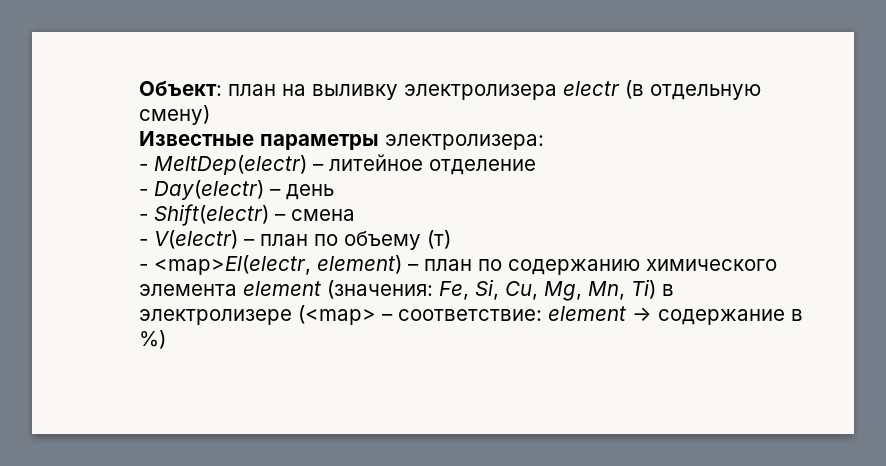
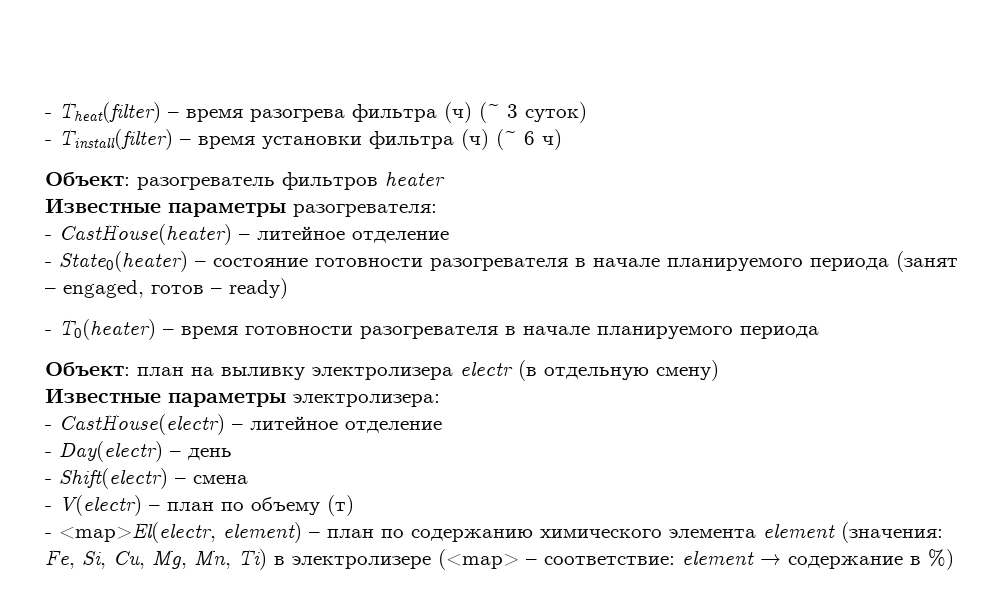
(139, 88) none -> [45,102,587,123] [45,129,562,150] [45,171,445,190] [45,198,437,217] [45,224,449,245] [45,251,958,272] [45,278,288,299] [45,319,819,340] - Theat(filter) – время разогрева фильтра (ч) (~ 3 суток) // - Tinstall(filter) – время установки фильтра (ч) (~ 6 ч) // Объект: разогреватель фильтров heater // Известные параметры разогревателя: // - CastHouse(heater) – литейное отделение // - State0(heater) – состояние готовности разогревателя в начале планируемого периода (занят – engaged, готов – ready) // - T0(heater) – время готовности разогревателя в начале планируемого периода //
[154,155,307,175] MeltDep(electr) -> [59,414,225,435] CastHouse(electr)

